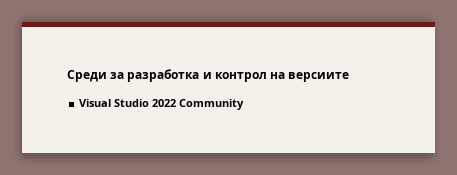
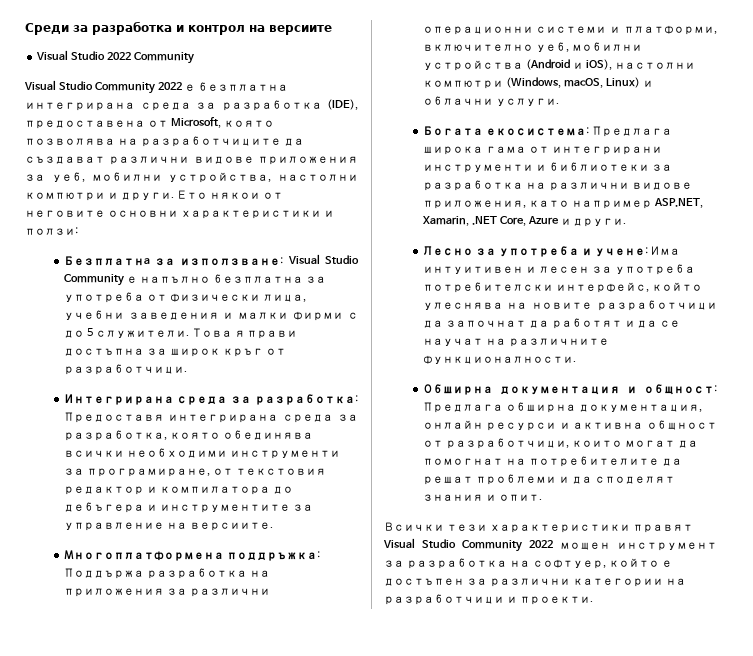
(245, 104) none -> [24,80,288,94] [25,99,358,111] [25,117,274,129] [25,136,304,147] [25,156,358,165] [25,172,358,183] [25,190,283,201] [25,210,334,219] [25,227,78,235] [63,254,359,266] [63,274,326,286] [63,292,306,303] [63,310,358,321] [63,328,298,339] [63,348,286,357] [63,364,187,375] [63,394,358,405] [63,412,358,423] [63,430,313,441] [63,448,340,459] [63,468,326,477] [63,486,293,495] [63,502,313,513] [63,522,273,531] [63,550,320,561] [63,568,270,579] [63,588,270,597] [422,25,717,35] [422,42,642,52] [422,59,695,71] [422,77,653,89] [422,96,559,106] [422,126,672,137] [422,146,662,155] [422,162,672,173] [422,180,692,191] [422,198,703,209] [421,216,627,227] [422,246,681,257] [422,264,695,275] [422,282,702,293] [422,300,717,311] [422,318,681,329] [422,338,609,347] [422,355,576,364] [422,384,717,395] [422,402,702,413] [422,420,717,431] [422,438,698,449] [422,456,682,467] [422,474,675,485] [422,494,542,501] [384,522,693,533] [383,538,717,552] [384,558,672,569] [384,578,686,587] [384,594,593,605] // Visual Studio Community 2022 е безплатна интегрирана среда за разработка (IDE), предоставена от Microsoft, която позволява на разработчиците да създават различни видове приложения за уеб, мобилни устройства, настолни компютри и други. Ето някои от неговите основни характеристики и ползи: // Безплатнa за използване: Visual Studio Community е напълно безплатна за употреба от физически лица, учебни заведения и малки фирми с до 5 служители. Това я прави достъпна за широк кръг от разработчици. // Интегрирана среда за разработка: Предоставя интегрирана среда за разработка, която обединява всички необходими инструменти за програмиране, от текстовия редактор и компилатора до дебъгера и инструментите за управление на версиите. // Многоплатформена поддръжка: Поддържа разработка на приложения за различни операционни системи и платформи, включително уеб, мобилни устройства (Android и iOS), настолни компютри (Windows, macOS, Linux) и облачни услуги. // Богата екосистема: Предлага широка гама от интегрирани инструменти и библиотеки за разработка на различни видове приложения, като например ASP.NET, Xamarin, .NET Core, Azure и други. // Лесно за употреба и учене: Има интуитивен и лесен за употреба потребителски интерфейс, който улеснява на новите разработчици да започнат да работят и да се научат на различните функционалности. // Обширна документация и общност: Предлага обширна документация, онлайн ресурси и активна общност от разработчици, които могат да помогнат на потребителите да решат проблеми и да споделят знания и опит. // Всички тези характеристики правят Visual Studio Community 2022 мощен инструмент за разработка на софтуер, който е достъпен за различни категории на разработчици и проекти.

